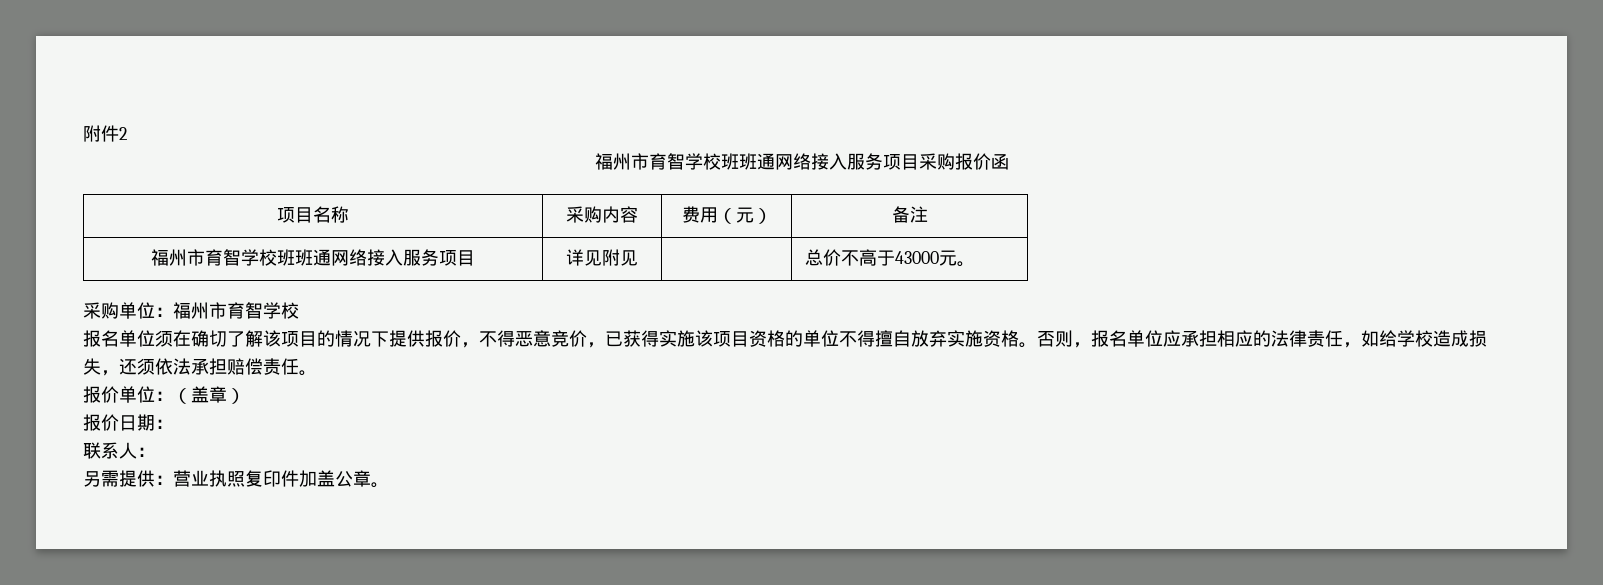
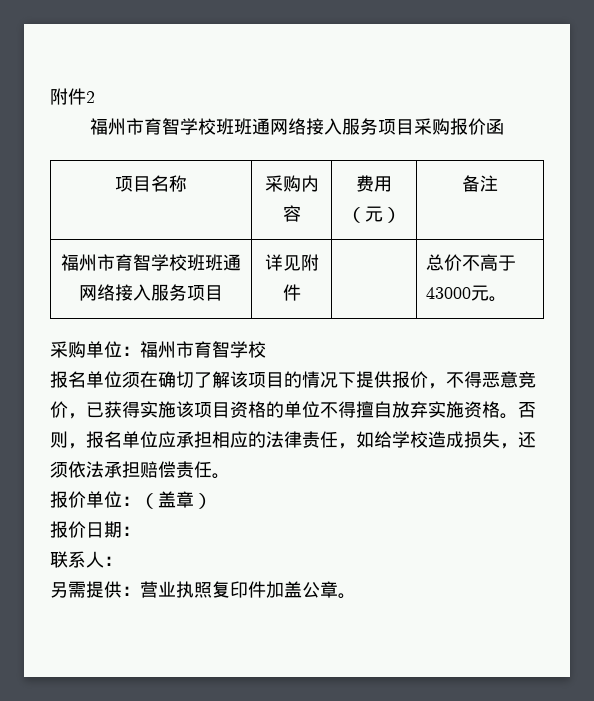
[620,250,638,266] 见 -> [282,284,301,301] 件

